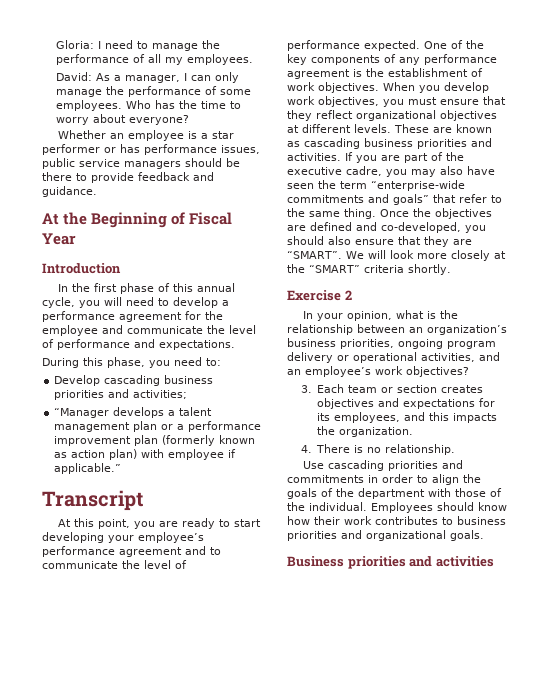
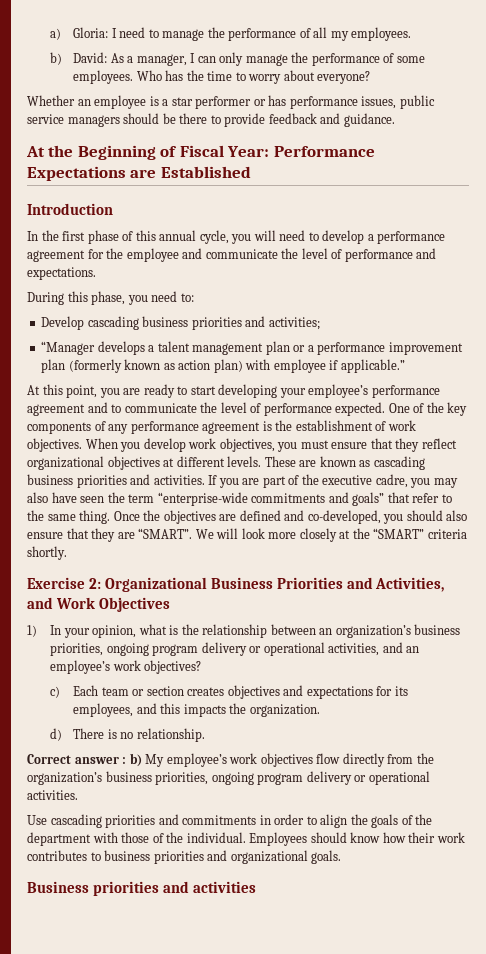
(55, 44) none -> [50,28,62,40] a)
(253, 59) none -> [50,52,63,65] b)
[42,233,76,245] Year -> [227,146,375,157] [27,166,251,181] Year: Performance Expectations are Established
[42,490,143,511] // Transcript -> (405, 366) none
[344,290,352,300] 2 // -> [88,577,445,592] [27,597,170,612] [27,625,37,637] 2: Organizational Business Priorities and Activities, and Work Objectives // 1)
[300,385,312,393] 3. -> [50,686,61,698] c)
[300,445,312,453] 4. -> [50,728,63,741] d)
(456, 449) none -> [27,753,434,767] [27,771,430,785] [27,790,78,800] // Correct answer : b) My employee’s work objectives flow directly from the organization’s business priorities, ongoing program delivery or operational activities.

